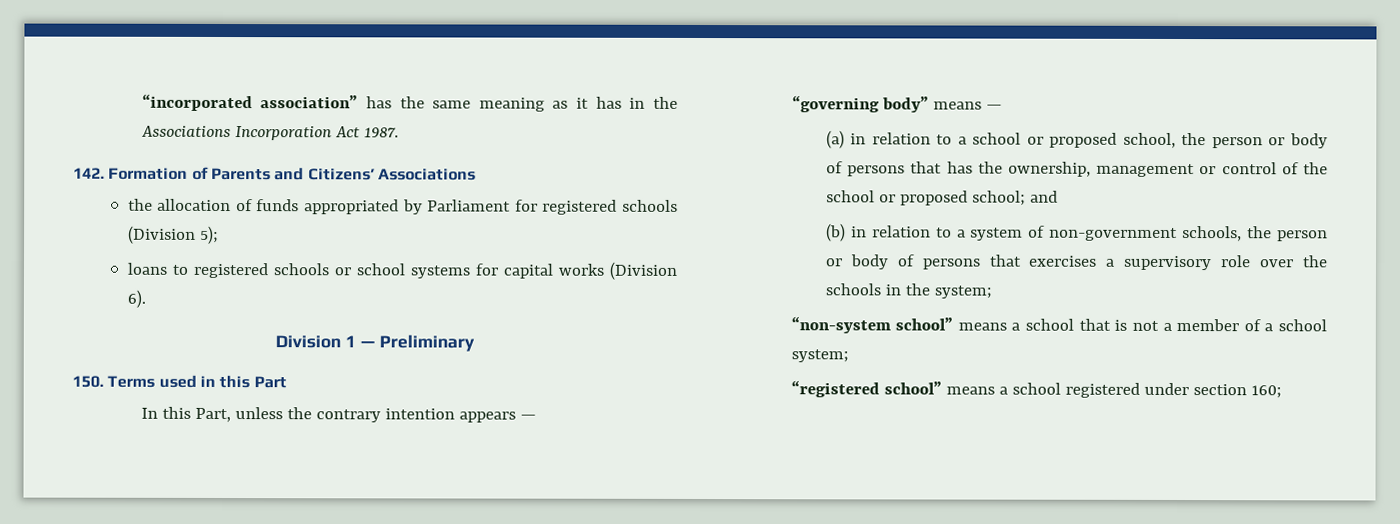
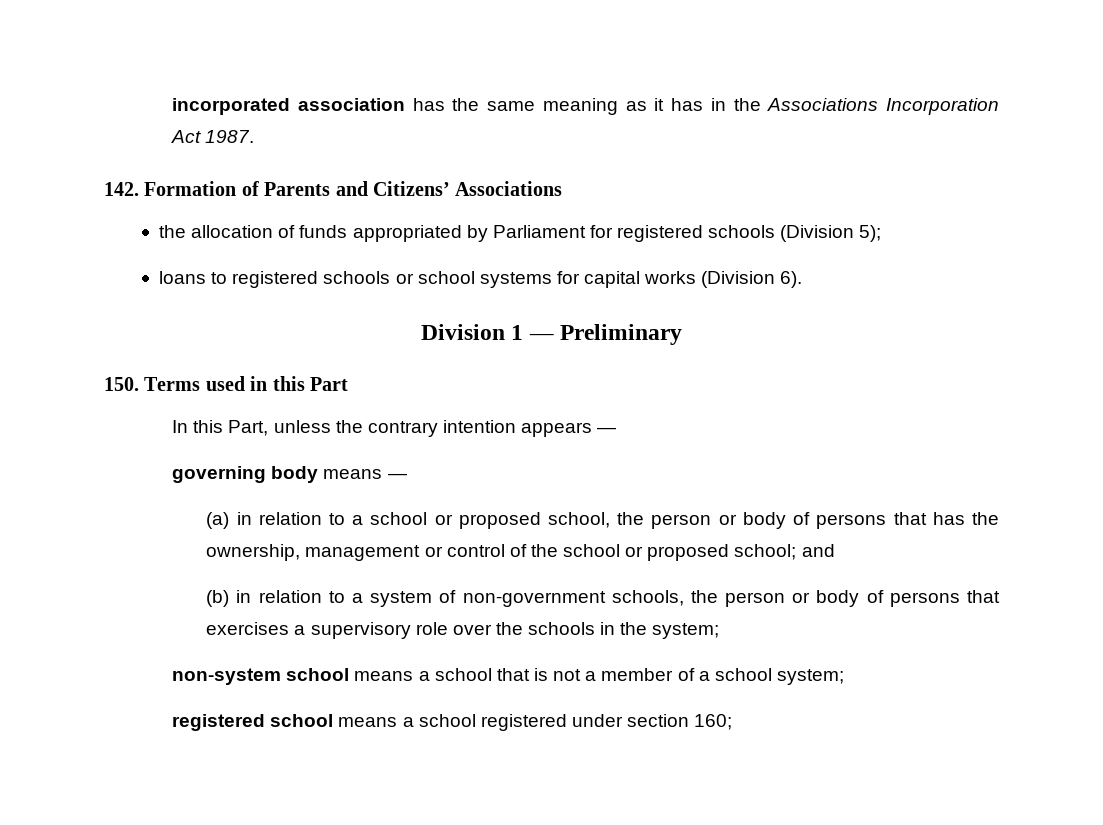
[141,93,359,112] “incorporated association” -> [172,98,405,115] incorporated association
[791,95,929,113] “governing body” -> [172,466,319,483] governing body
[790,316,954,334] “non-system school” -> [172,668,350,685] non-system school
[790,380,942,398] “registered school” -> [172,714,334,731] registered school

